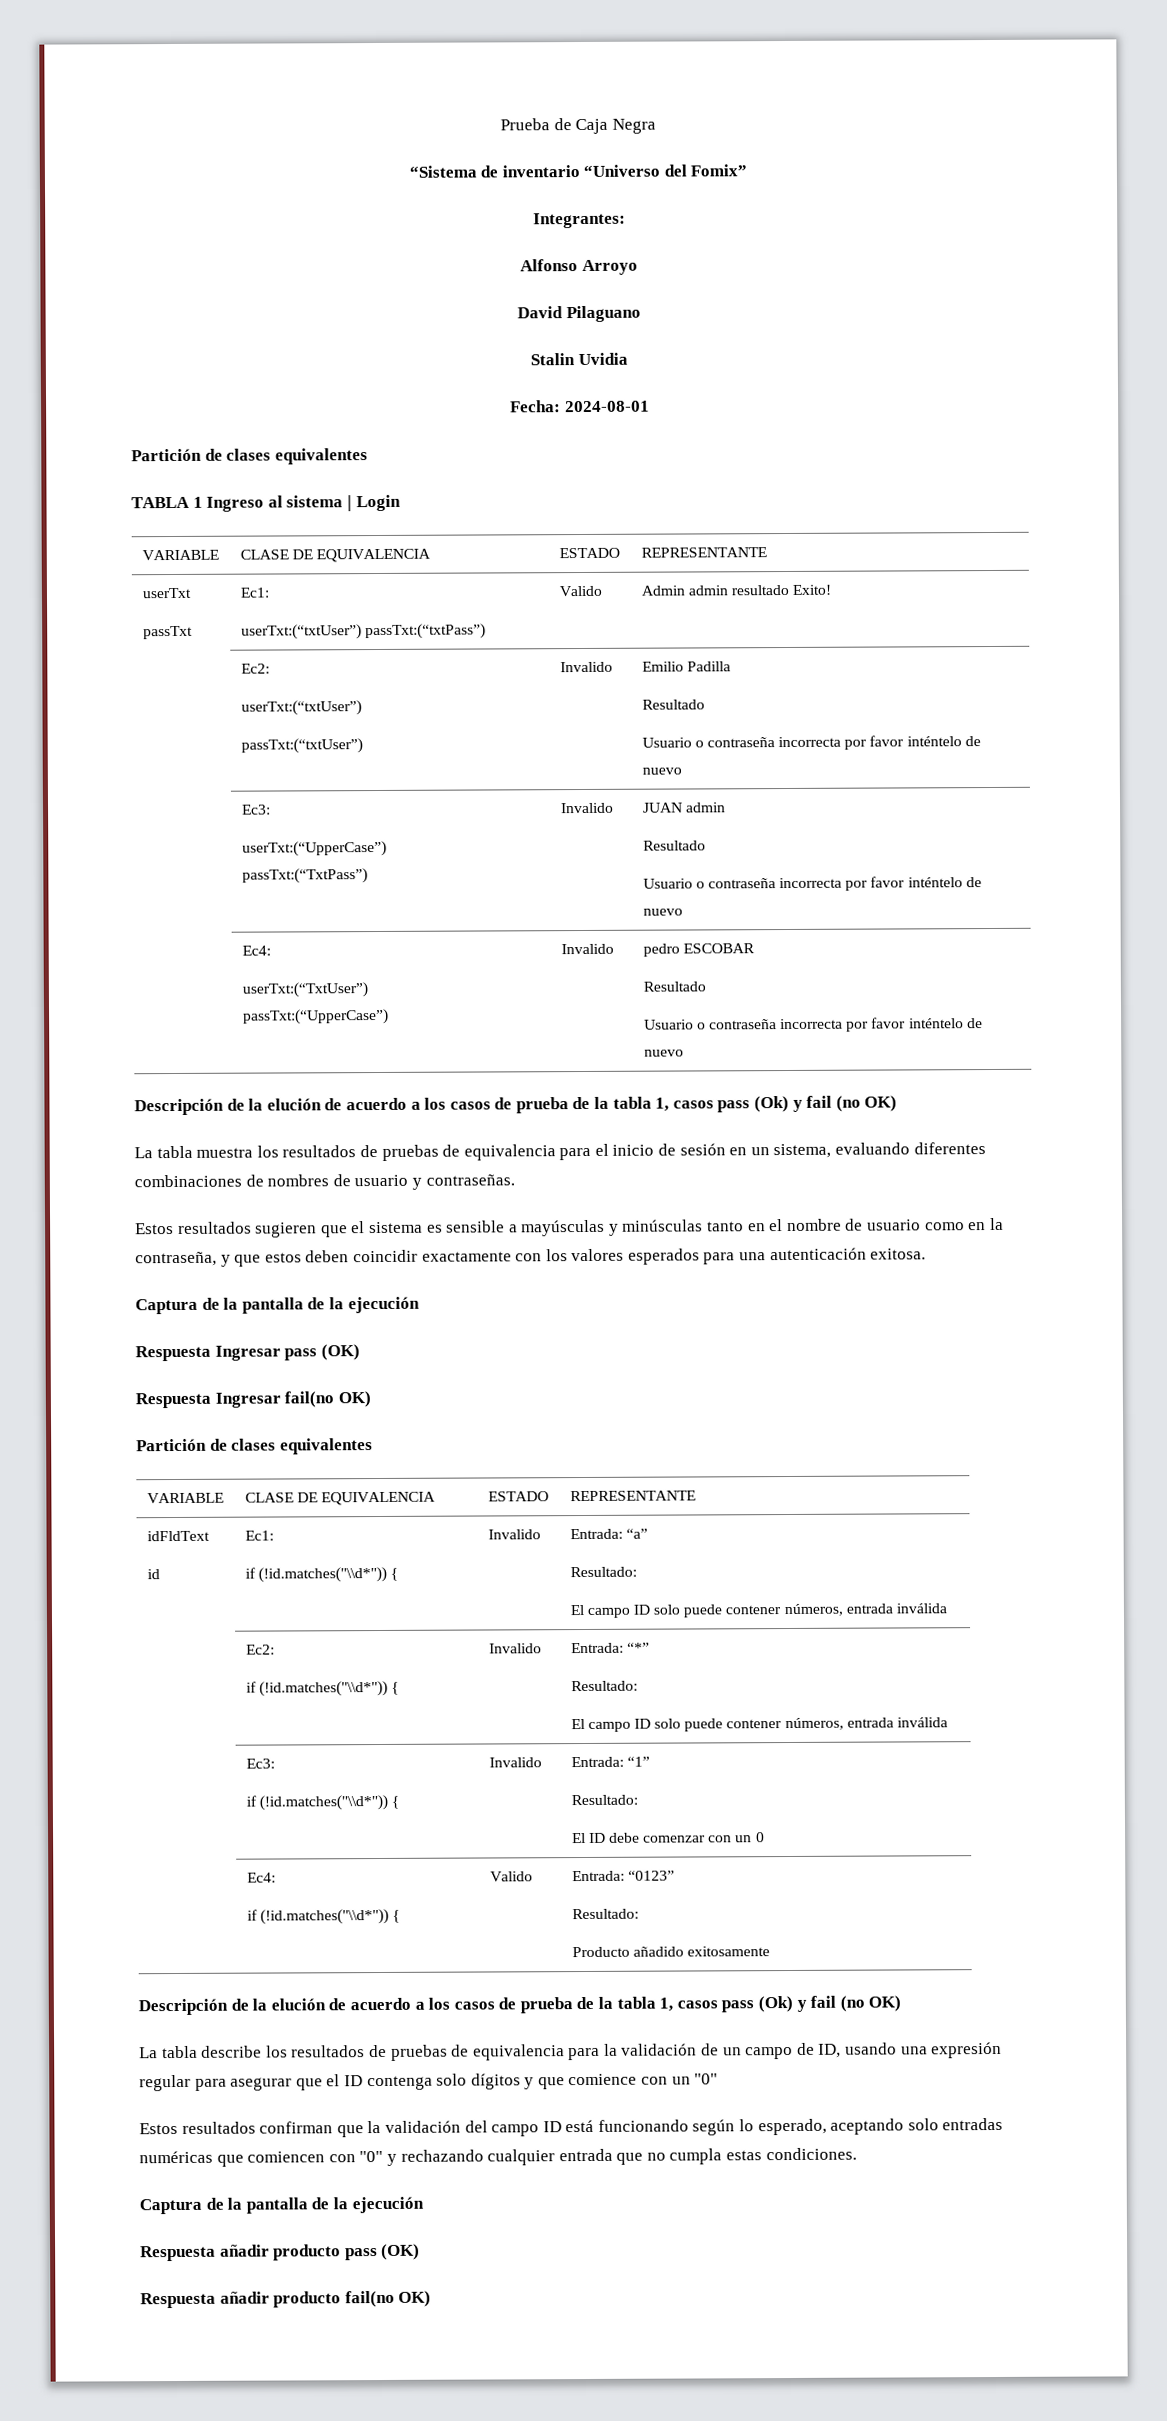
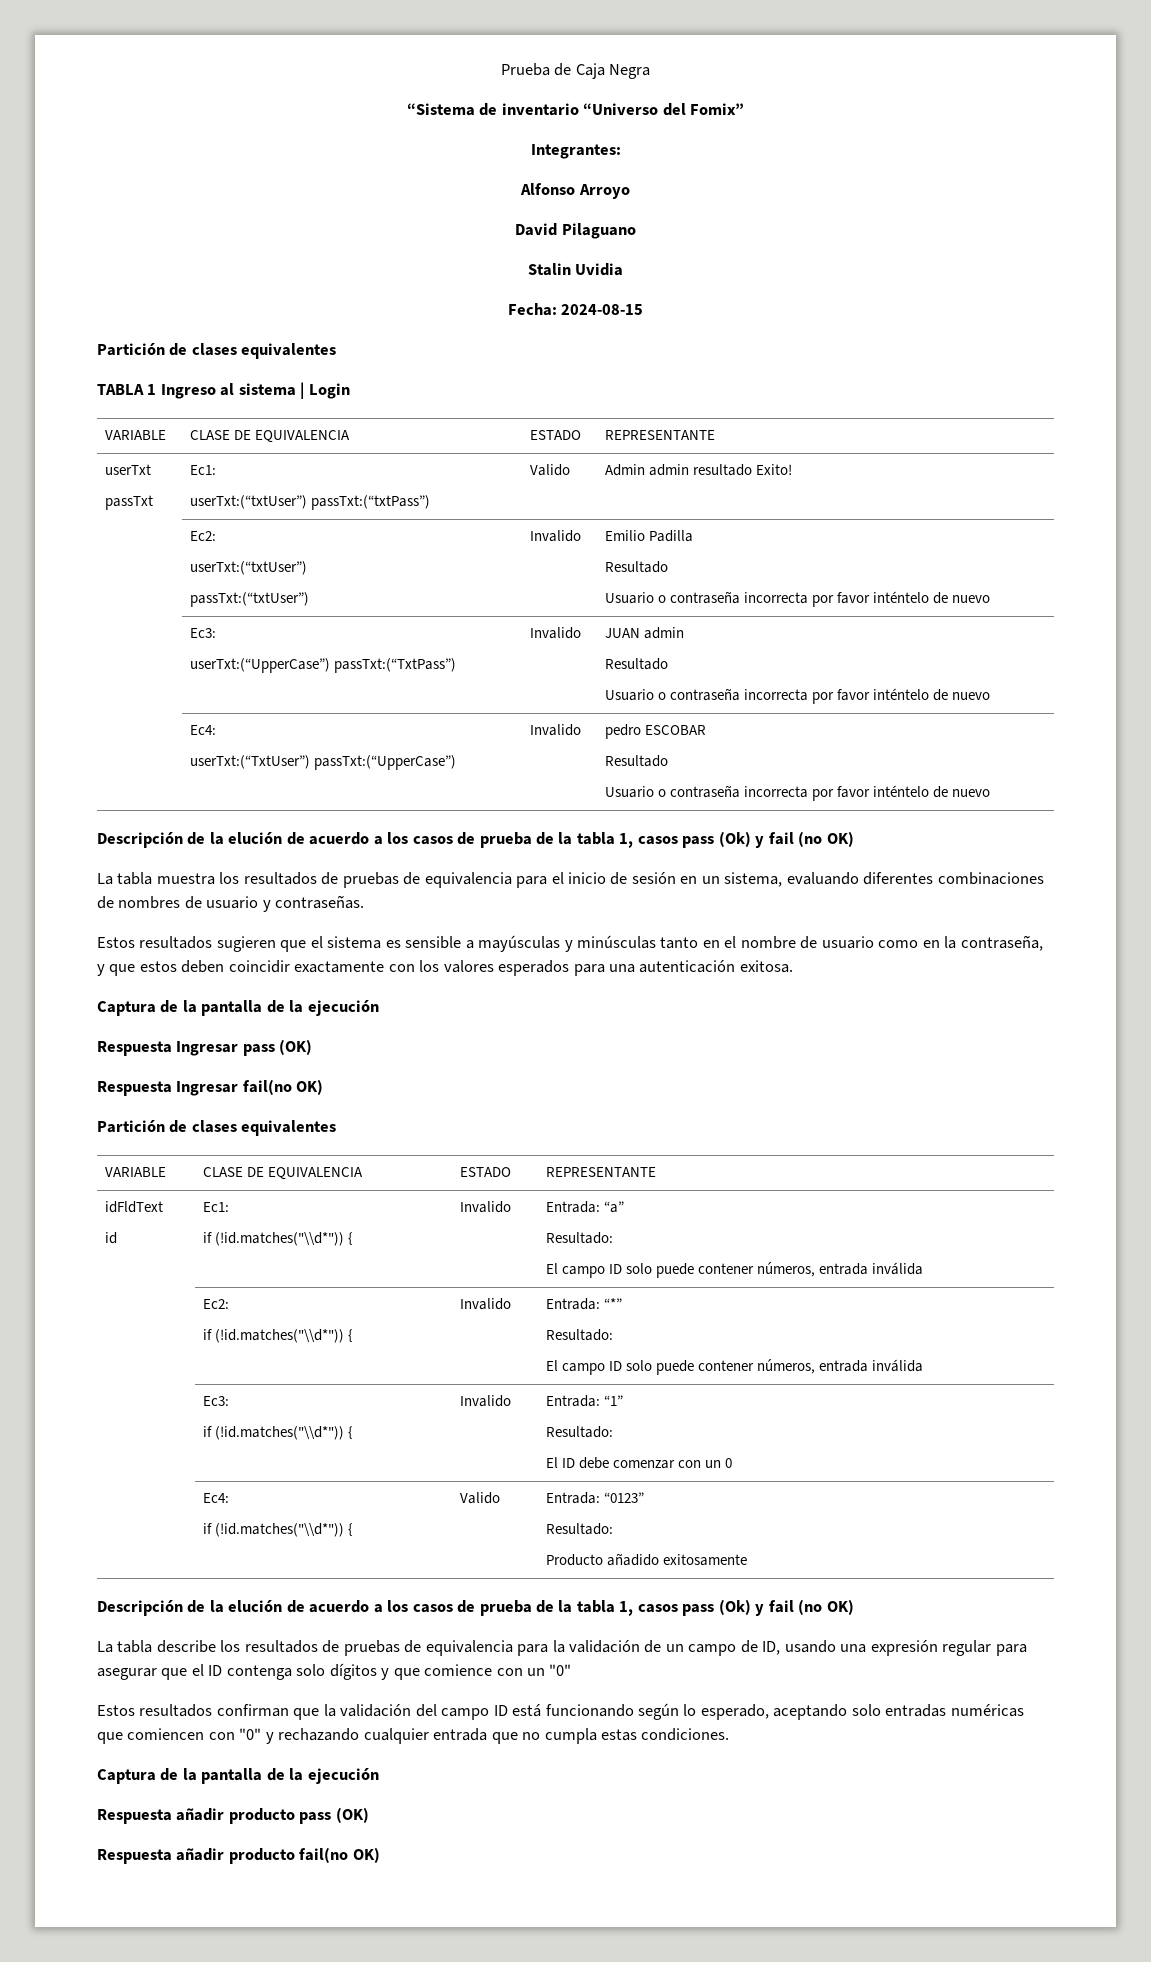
[564,400,650,413] 2024-08-01 -> [561,304,644,315] 2024-08-15

